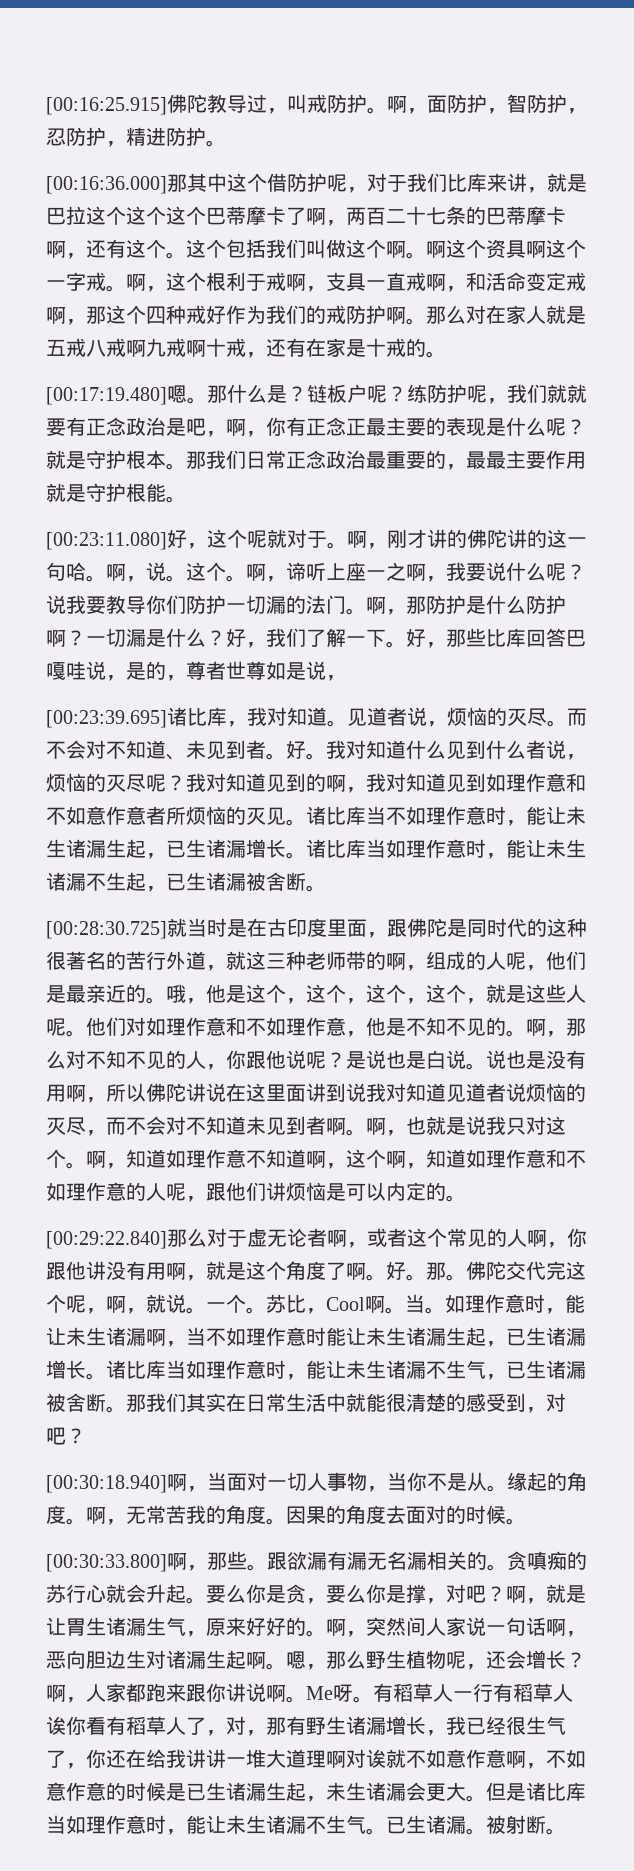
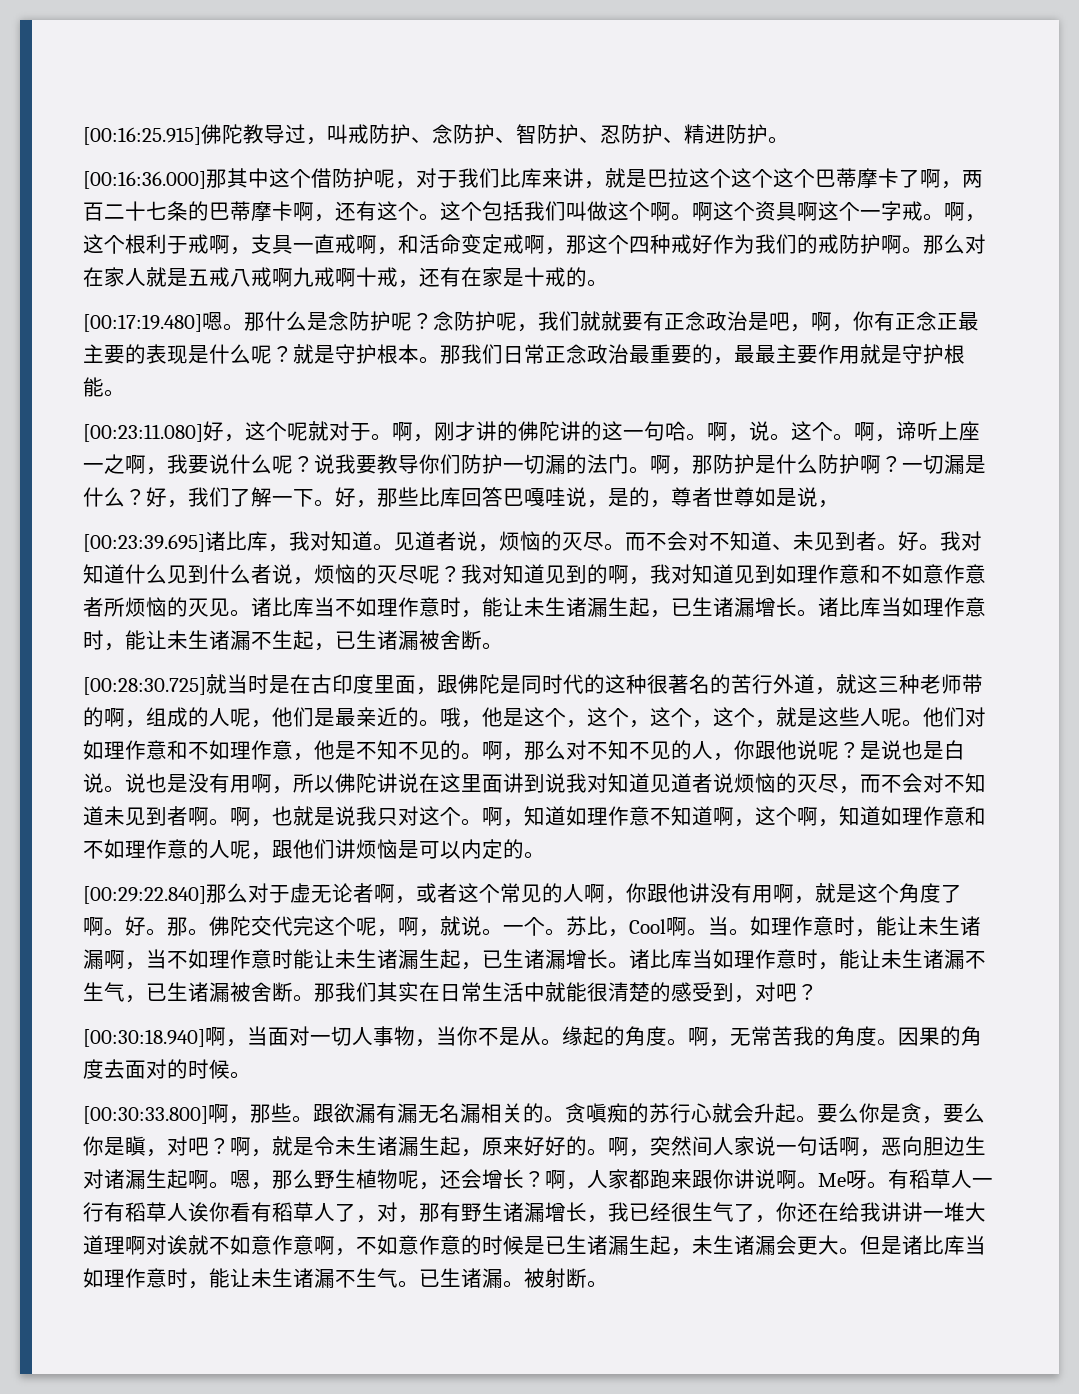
[367,94,587,114] [46,127,126,147] 。啊，面防护，智防护，忍防护， -> [411,124,684,144] 、念防护、智防护、忍防护、
[287,384,427,403] ？链板户呢？练 -> [328,311,454,331] 念防护呢？念
[406,1584,426,1603] 撑 -> [125,1136,146,1156] 瞋
[46,1617,186,1636] 让胃生诸漏生气 -> [314,1136,461,1156] 令未生诸漏生起

